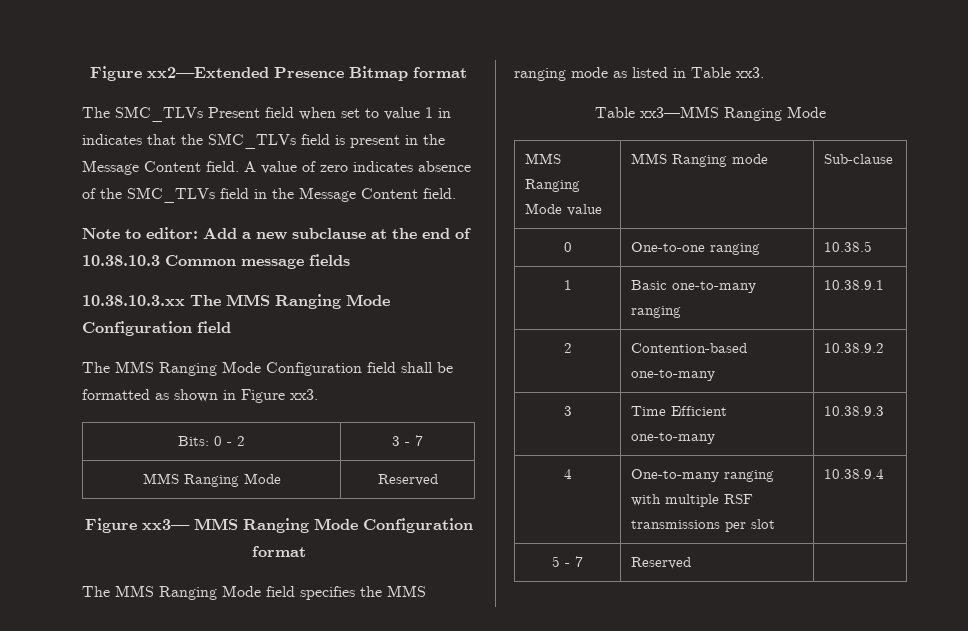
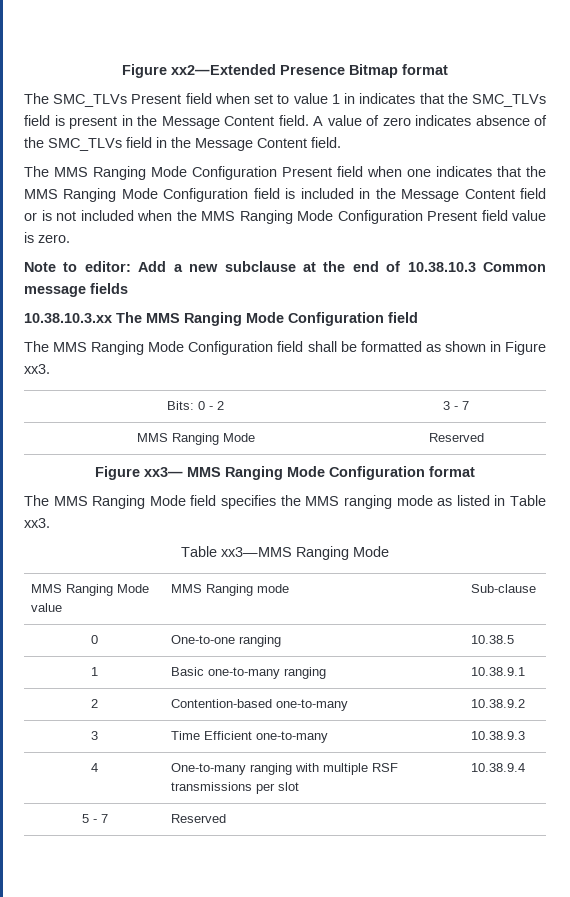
(456, 193) none -> [24,166,546,180] [24,188,546,202] [24,210,546,224] [24,232,70,243] // The MMS Ranging Mode Configuration Present field when one indicates that the MMS Ranging Mode Configuration field is included in the Message Content field or is not included when the MMS Ranging Mode Configuration Present field value is zero.

